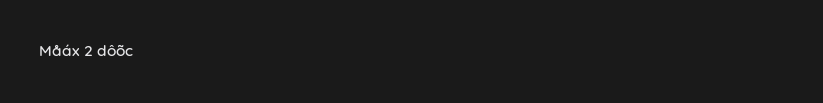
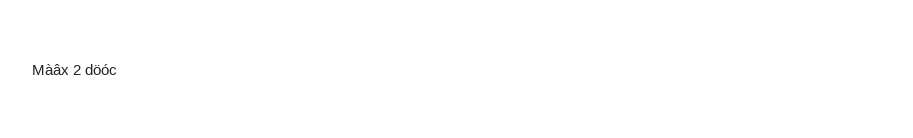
[39,44,134,56] Måáx 2 dôõc -> [32,64,118,75] Màâx 2 döóc

